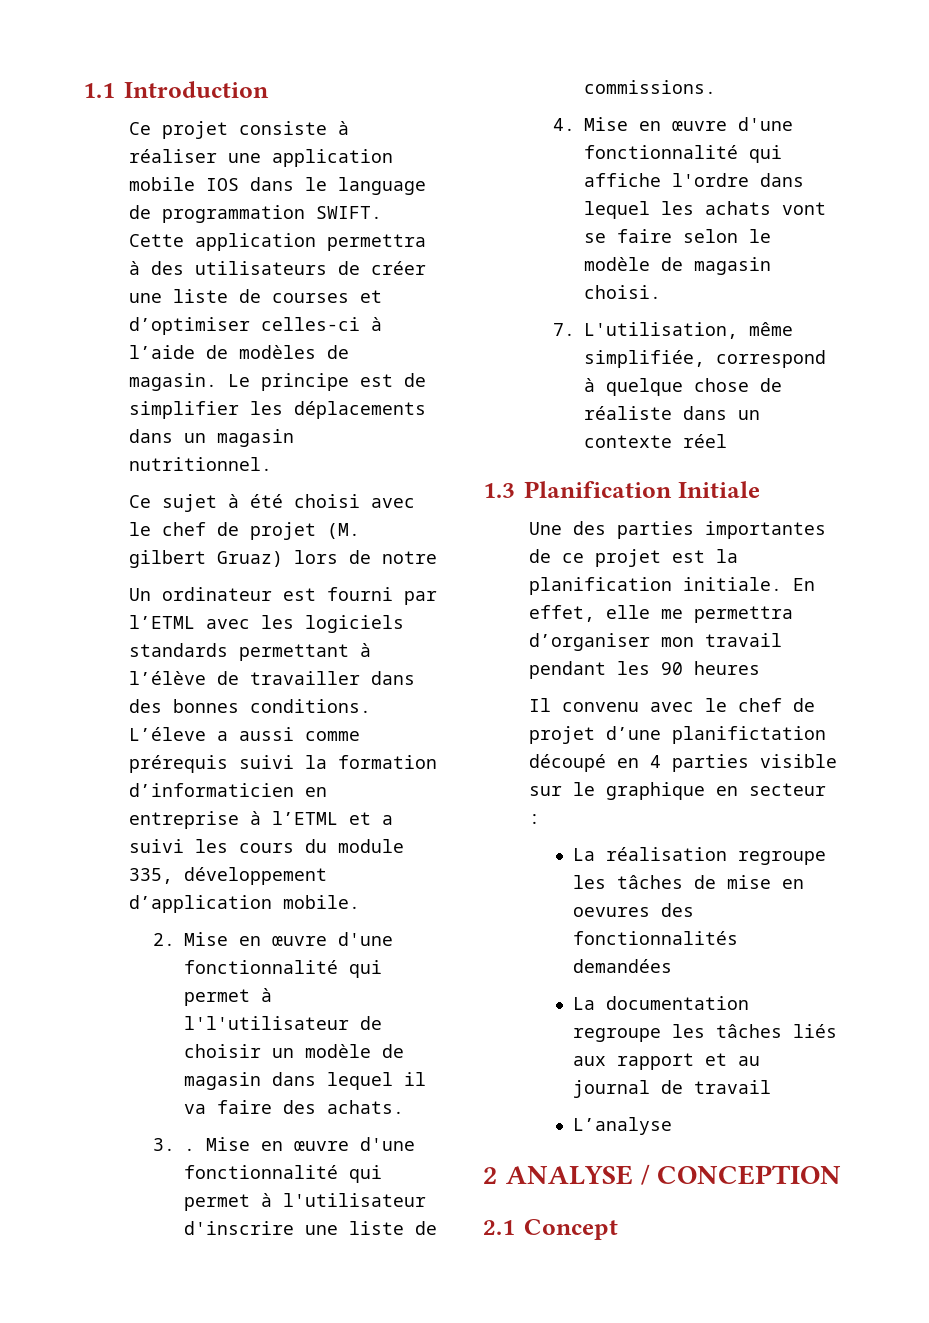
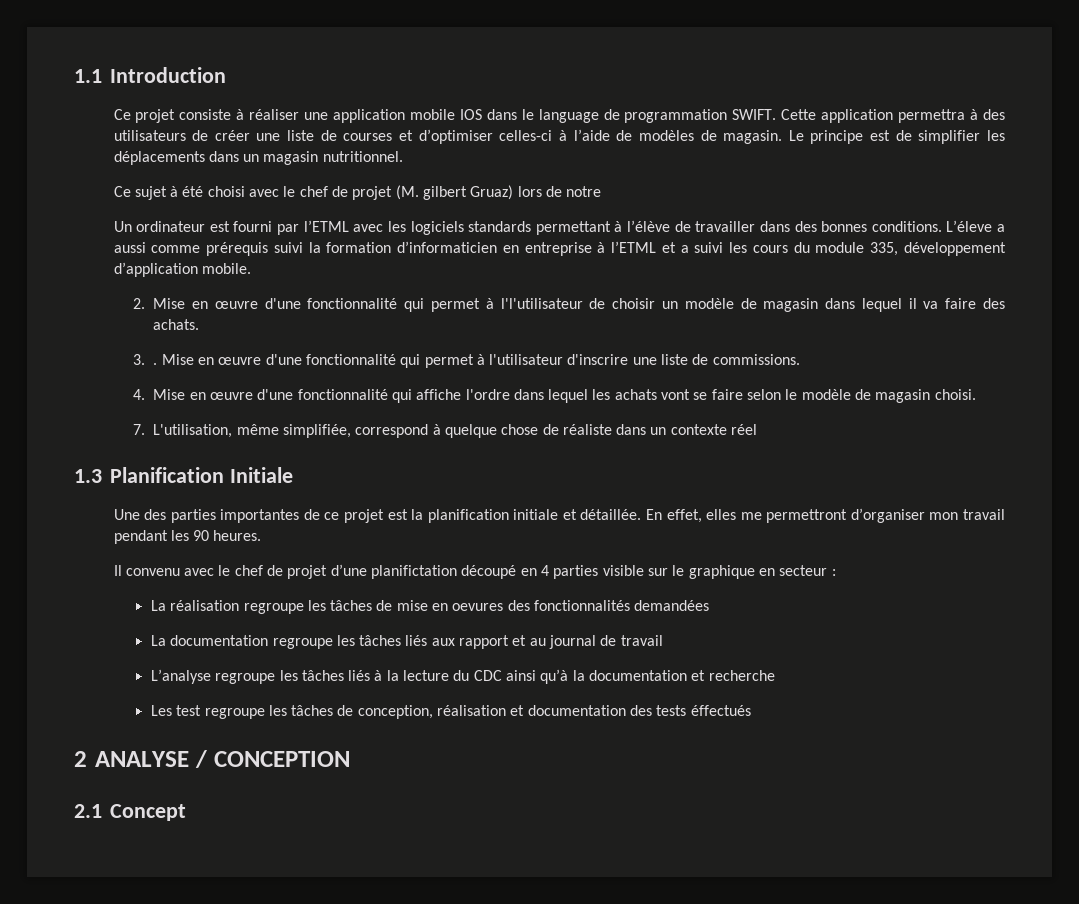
[683,577,816,591] [529,605,794,623] initiale. En effet, elle me permettra -> [513,509,848,523] initiale et détaillée. En effet, elles me permettront
[694,661,761,675] heures -> [213,530,262,541] heures.
(672, 1126) none -> [215,669,775,684] [150,705,751,719] regroupe les tâches liés à la lecture du CDC ainsi qu’à la documentation et recherche // Les test regroupe les tâches de conception, réalisation et documentation des tests éffectués

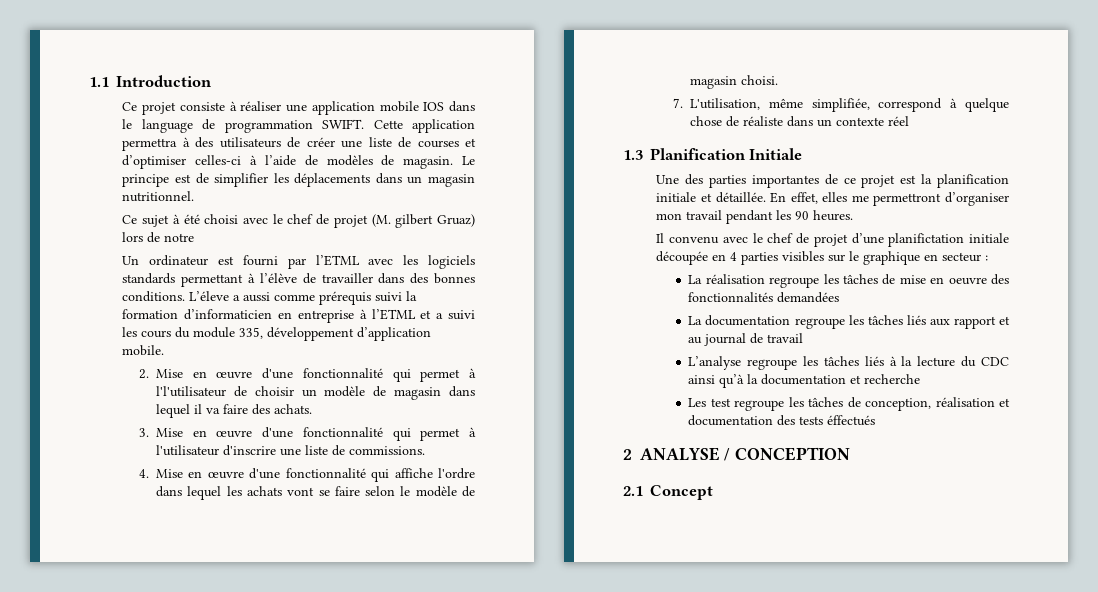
[153,363,158,365] . -> (149, 432) none
[461,565,517,579] découpé -> [969,233,1009,243] [656,251,709,265] initiale découpée
[602,565,644,576] visible -> [782,251,825,262] visibles
[452,603,504,611] oevures -> [948,277,987,285] oeuvre

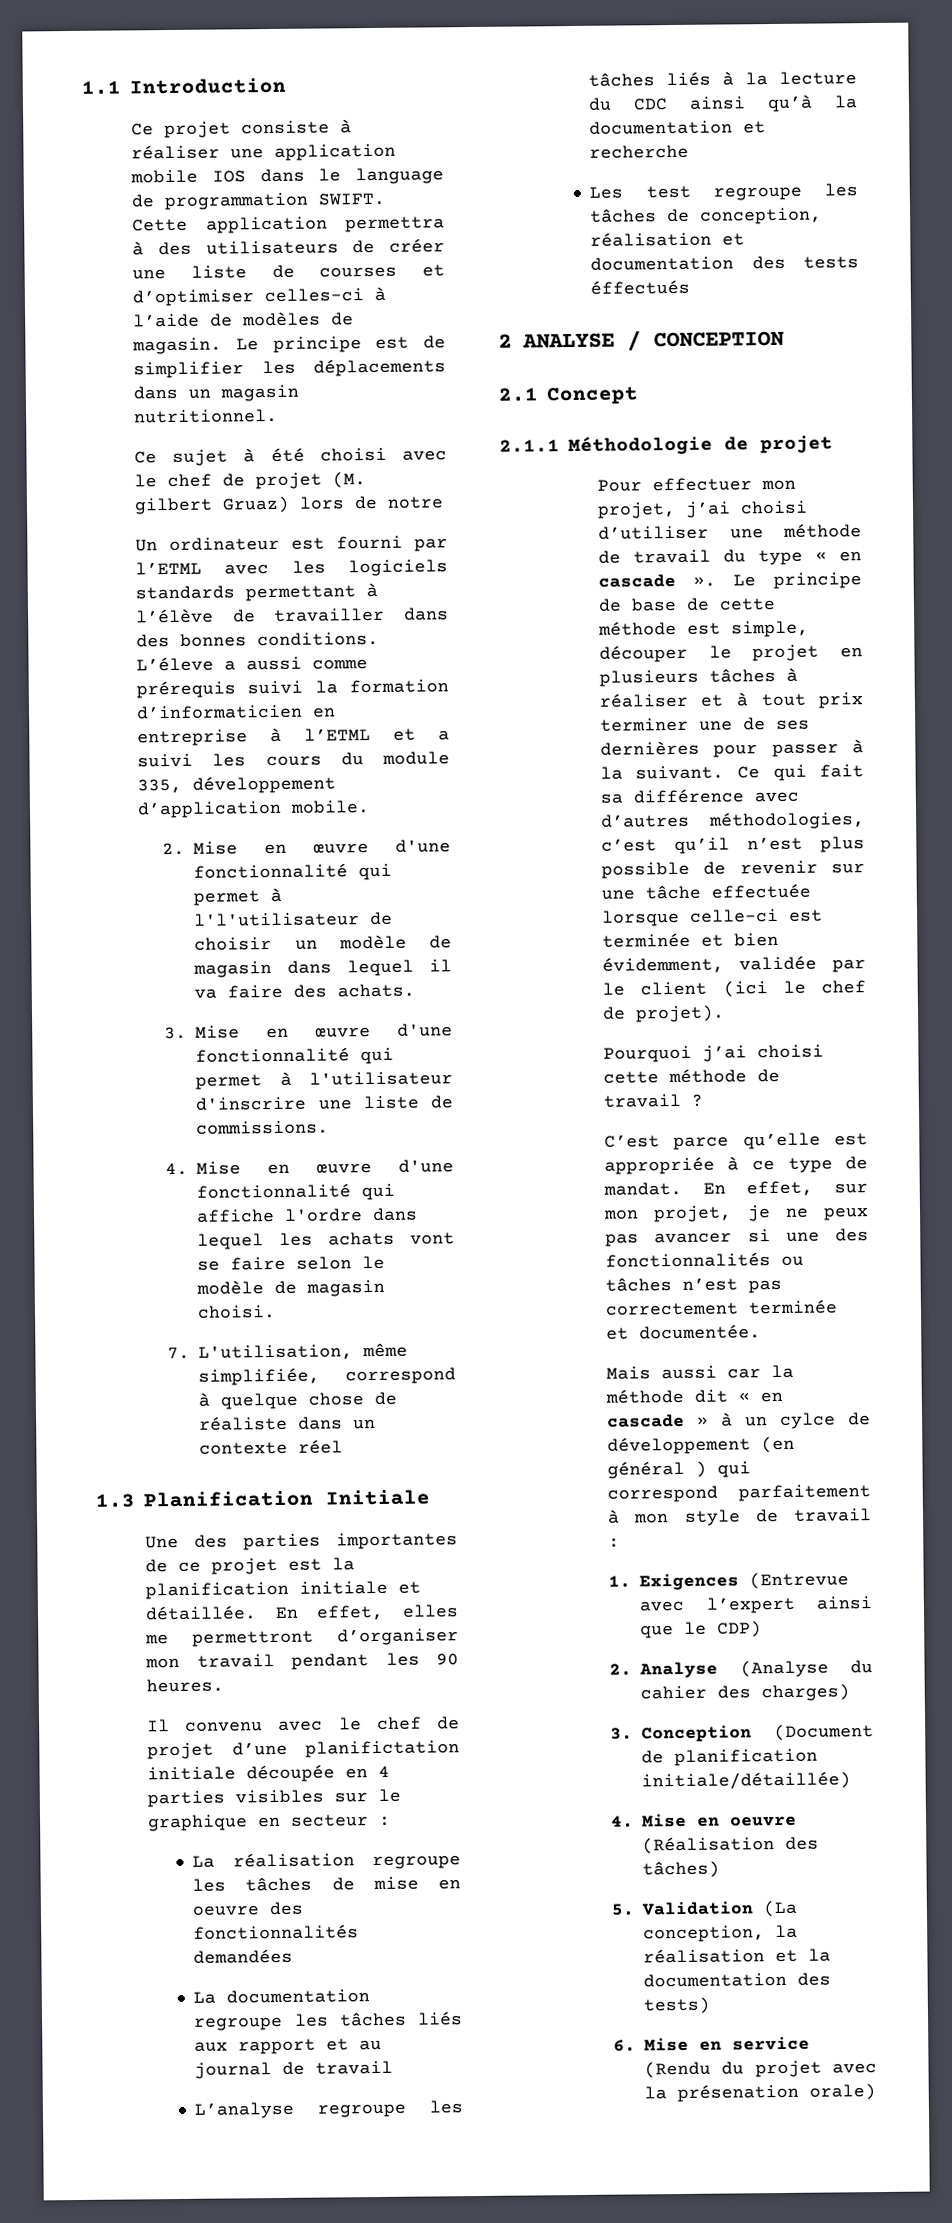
(713, 492) none -> [499,435,833,456] [596,477,796,492] [596,500,808,519] [597,523,862,540] [597,549,862,566] [597,572,862,590] [597,597,776,612] [597,620,809,638] [598,644,863,663] [598,667,798,687] [598,692,864,709] [599,717,810,732] [599,739,864,758] [599,764,864,782] [599,788,799,804] [600,811,865,830] [600,836,865,855] [600,860,865,879] [600,883,811,900] [601,908,823,927] [601,932,779,948] [601,955,866,974] [601,980,866,998] [601,1004,725,1023] [602,1044,824,1063] [602,1068,780,1084] [602,1093,703,1108] [603,1132,868,1151] [603,1156,868,1175] [602,1180,868,1197] [602,1205,869,1223] [604,1228,869,1247] [604,1252,804,1268] [604,1277,782,1294] [604,1299,838,1316] [605,1324,761,1340] [605,1364,794,1380] [604,1388,783,1404] [606,1412,871,1429] [606,1435,795,1455] [606,1460,751,1479] [606,1484,871,1503] [606,1508,872,1526] [607,1537,620,1548] [607,1571,849,1591] [638,1596,872,1614] [639,1620,762,1639] [608,1659,873,1679] [639,1683,850,1702] [609,1723,874,1743] [640,1748,818,1767] [640,1771,851,1791] [610,1813,797,1828] [641,1836,819,1855] [641,1860,720,1879] [610,1899,798,1918] [642,1924,798,1943] [642,1948,831,1964] [642,1972,831,1988] [642,1996,710,2015] [612,2036,810,2052] [643,2060,877,2079] [643,2083,876,2103] // 2.1.1 Méthodologie de projet // Pour effectuer mon projet, j’ai choisi d’utiliser une méthode de travail du type « en cascade ». Le principe de base de cette méthode est simple, découper le projet en plusieurs tâches à réaliser et à tout prix terminer une de ses dernières pour passer à la suivant. Ce qui fait sa différence avec d’autres méthodologies, c’est qu’il n’est plus possible de revenir sur une tâche effectuée lorsque celle-ci est terminée et bien évidemment, validée par le client (ici le chef de projet). // Pourquoi j’ai choisi cette méthode de travail ? // C’est parce qu’elle est appropriée à ce type de mandat. En effet, sur mon projet, je ne peux pas avancer si une des fonctionnalités ou tâches n’est pas correctement terminée et documentée. // Mais aussi car la méthode dit « en cascade » à un cylce de développement (en général ) qui correspond parfaitement à mon style de travail : // 1. Exigences (Entrevue avec l’expert ainsi que le CDP) // 2. Analyse (Analyse du cahier des charges) // 3. Conception (Document de planification initiale/détaillée) // 4. Mise en oeuvre (Réalisation des tâches) // 5. Validation (La conception, la réalisation et la documentation des tests) // 6. Mise en service (Rendu du projet avec la présenation orale)

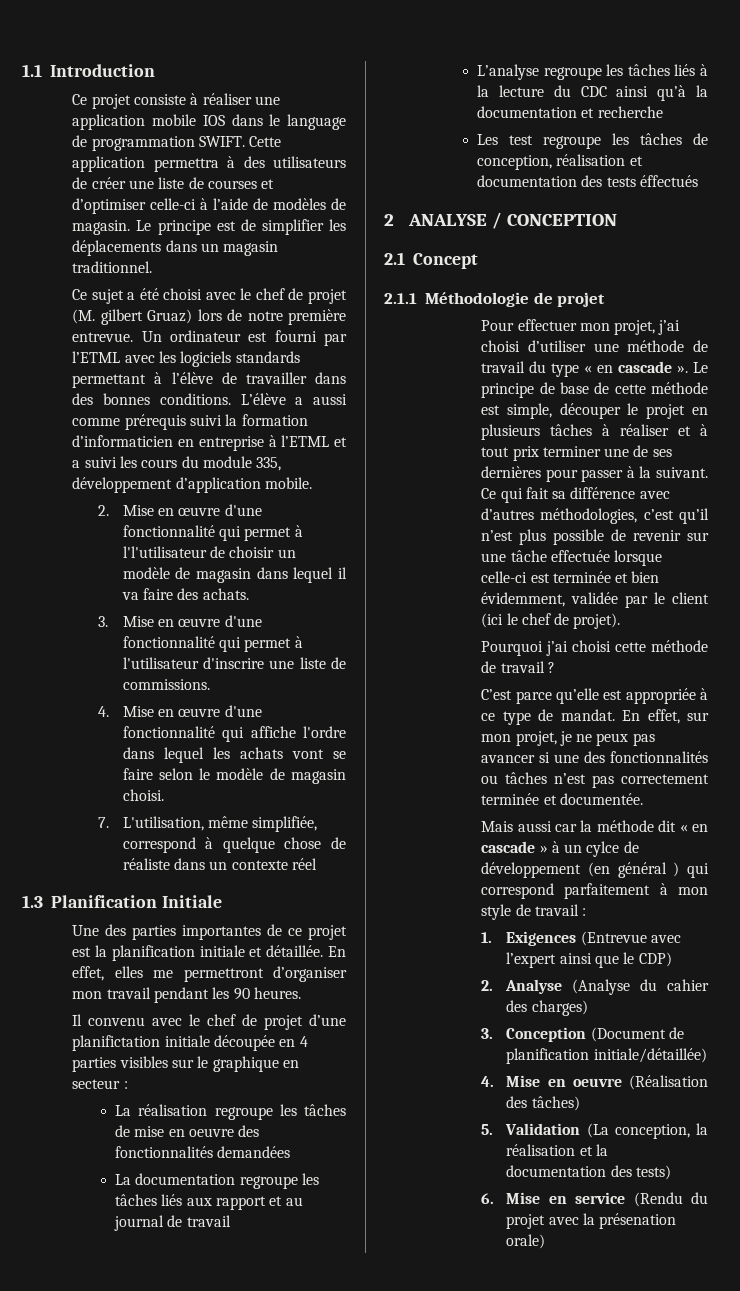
[263,288,364,303] celles-ci -> [150,198,197,210] celle-ci
[133,408,278,424] nutritionnel. -> [72,261,153,273] traditionnel.
[243,448,256,463] à -> [127,292,136,300] a
(443, 502) // -> [288,309,346,325] [72,332,134,342] première entrevue.
[135,656,214,672] L’éleve -> [240,393,286,405] L’élève

